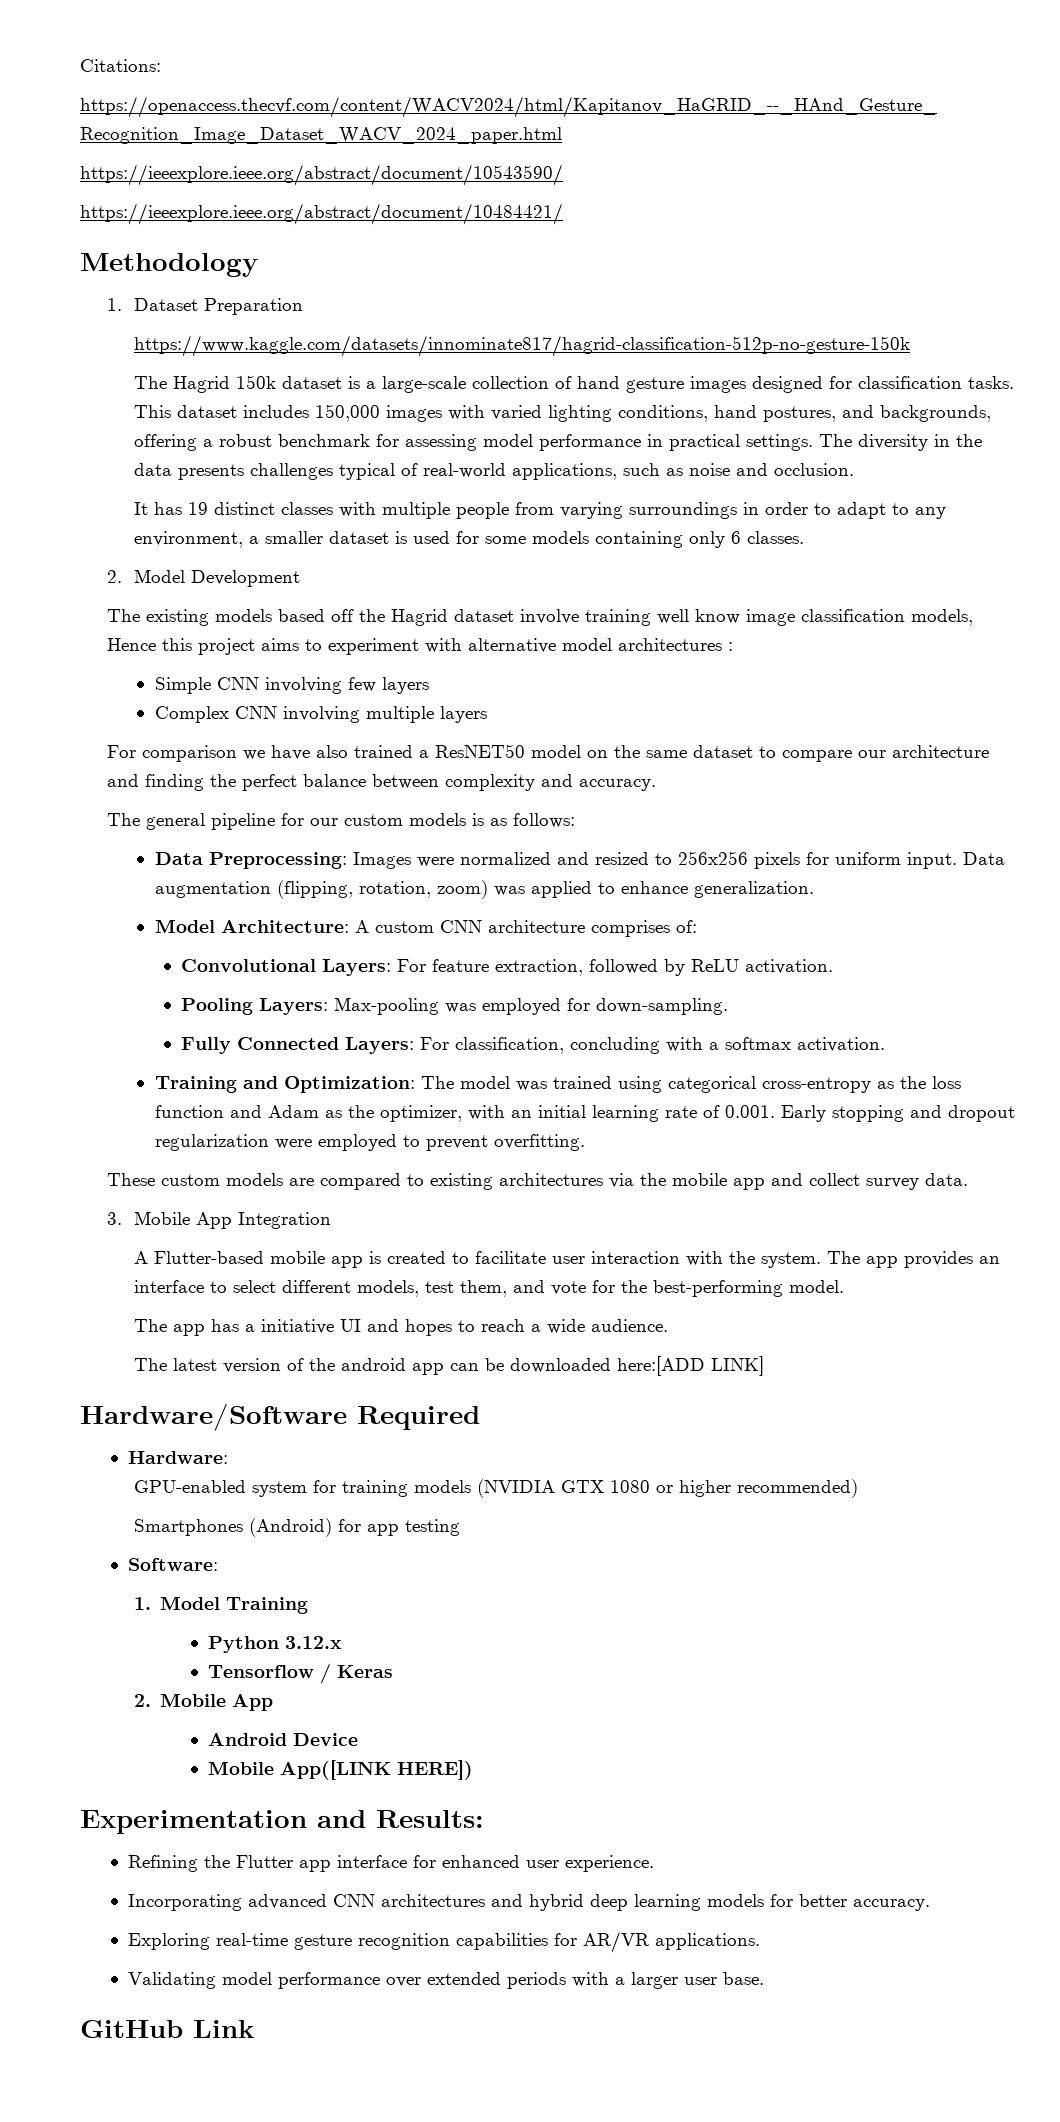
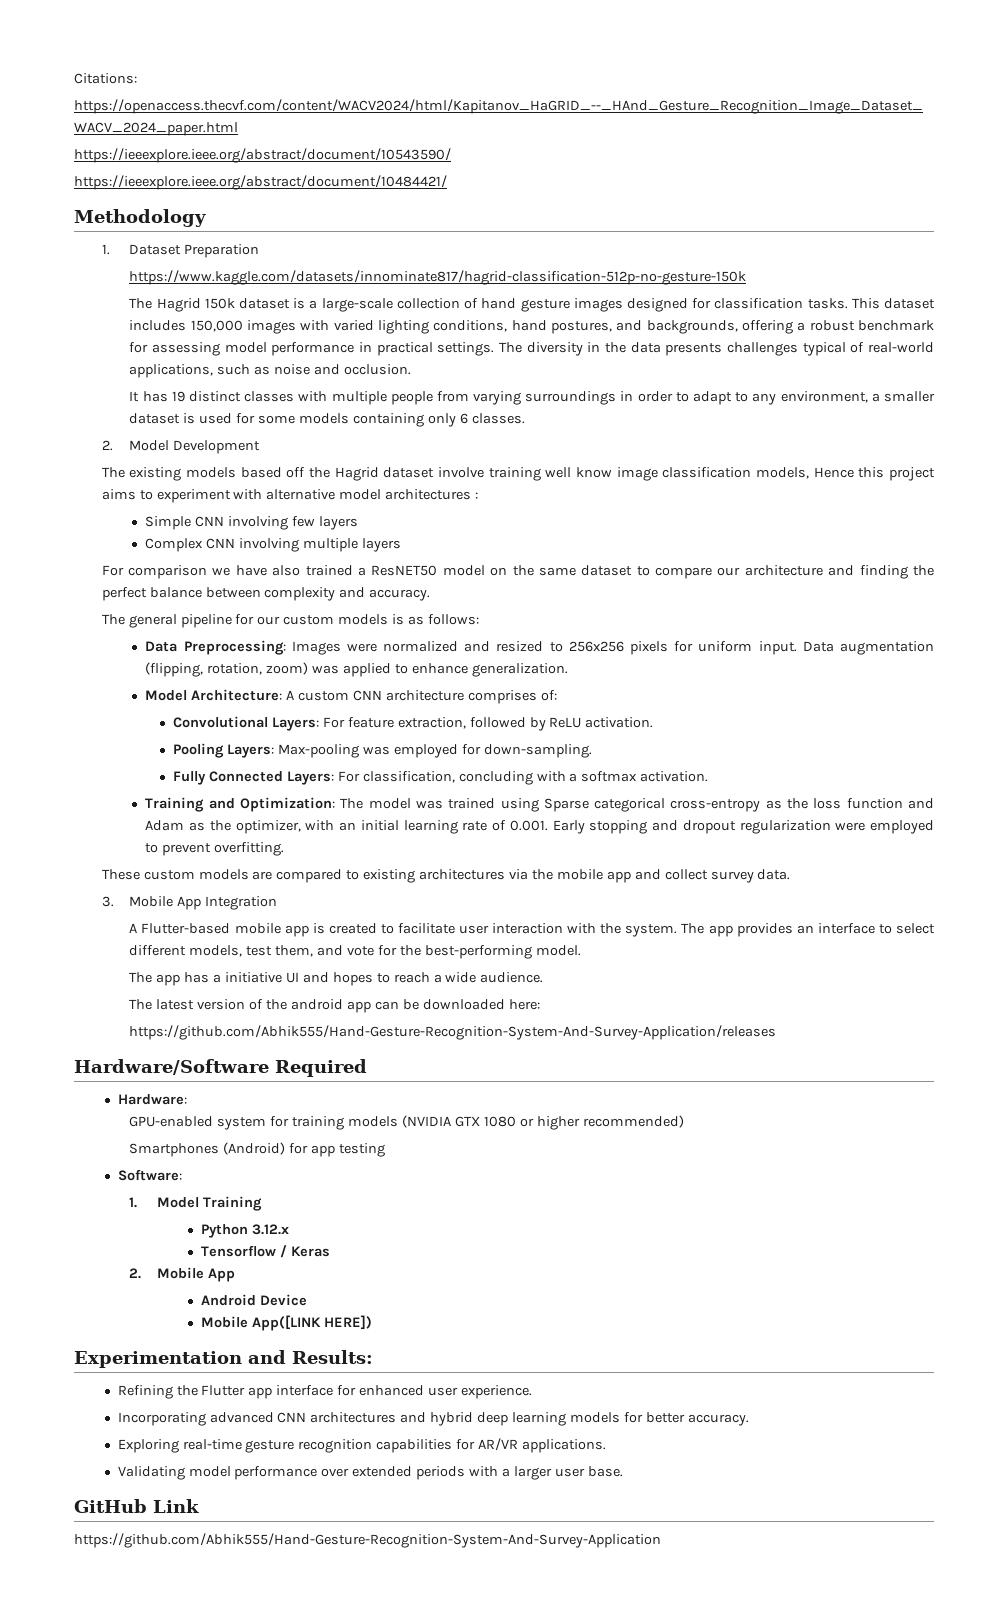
(662, 1084) none -> [543,798,589,812] Sparse
[616,1356,764,1376] here:[ADD LINK] -> [508,999,540,1010] [129,1025,777,1040] here: // https://github.com/Abhik555/Hand-Gesture-Recognition-System-And-Survey-Application/releases
(254, 2029) none -> [74,1533,661,1548] // https://github.com/Abhik555/Hand-Gesture-Recognition-System-And-Survey-Application

